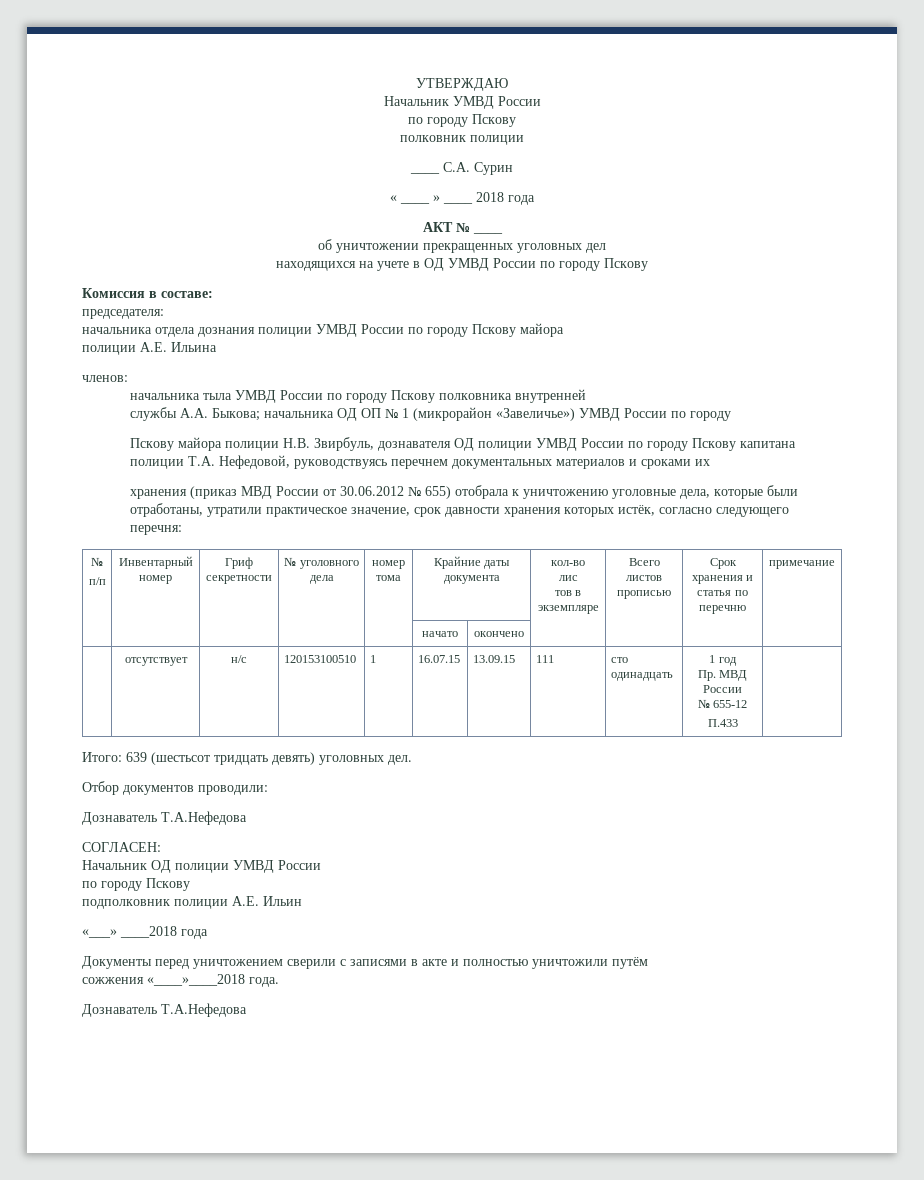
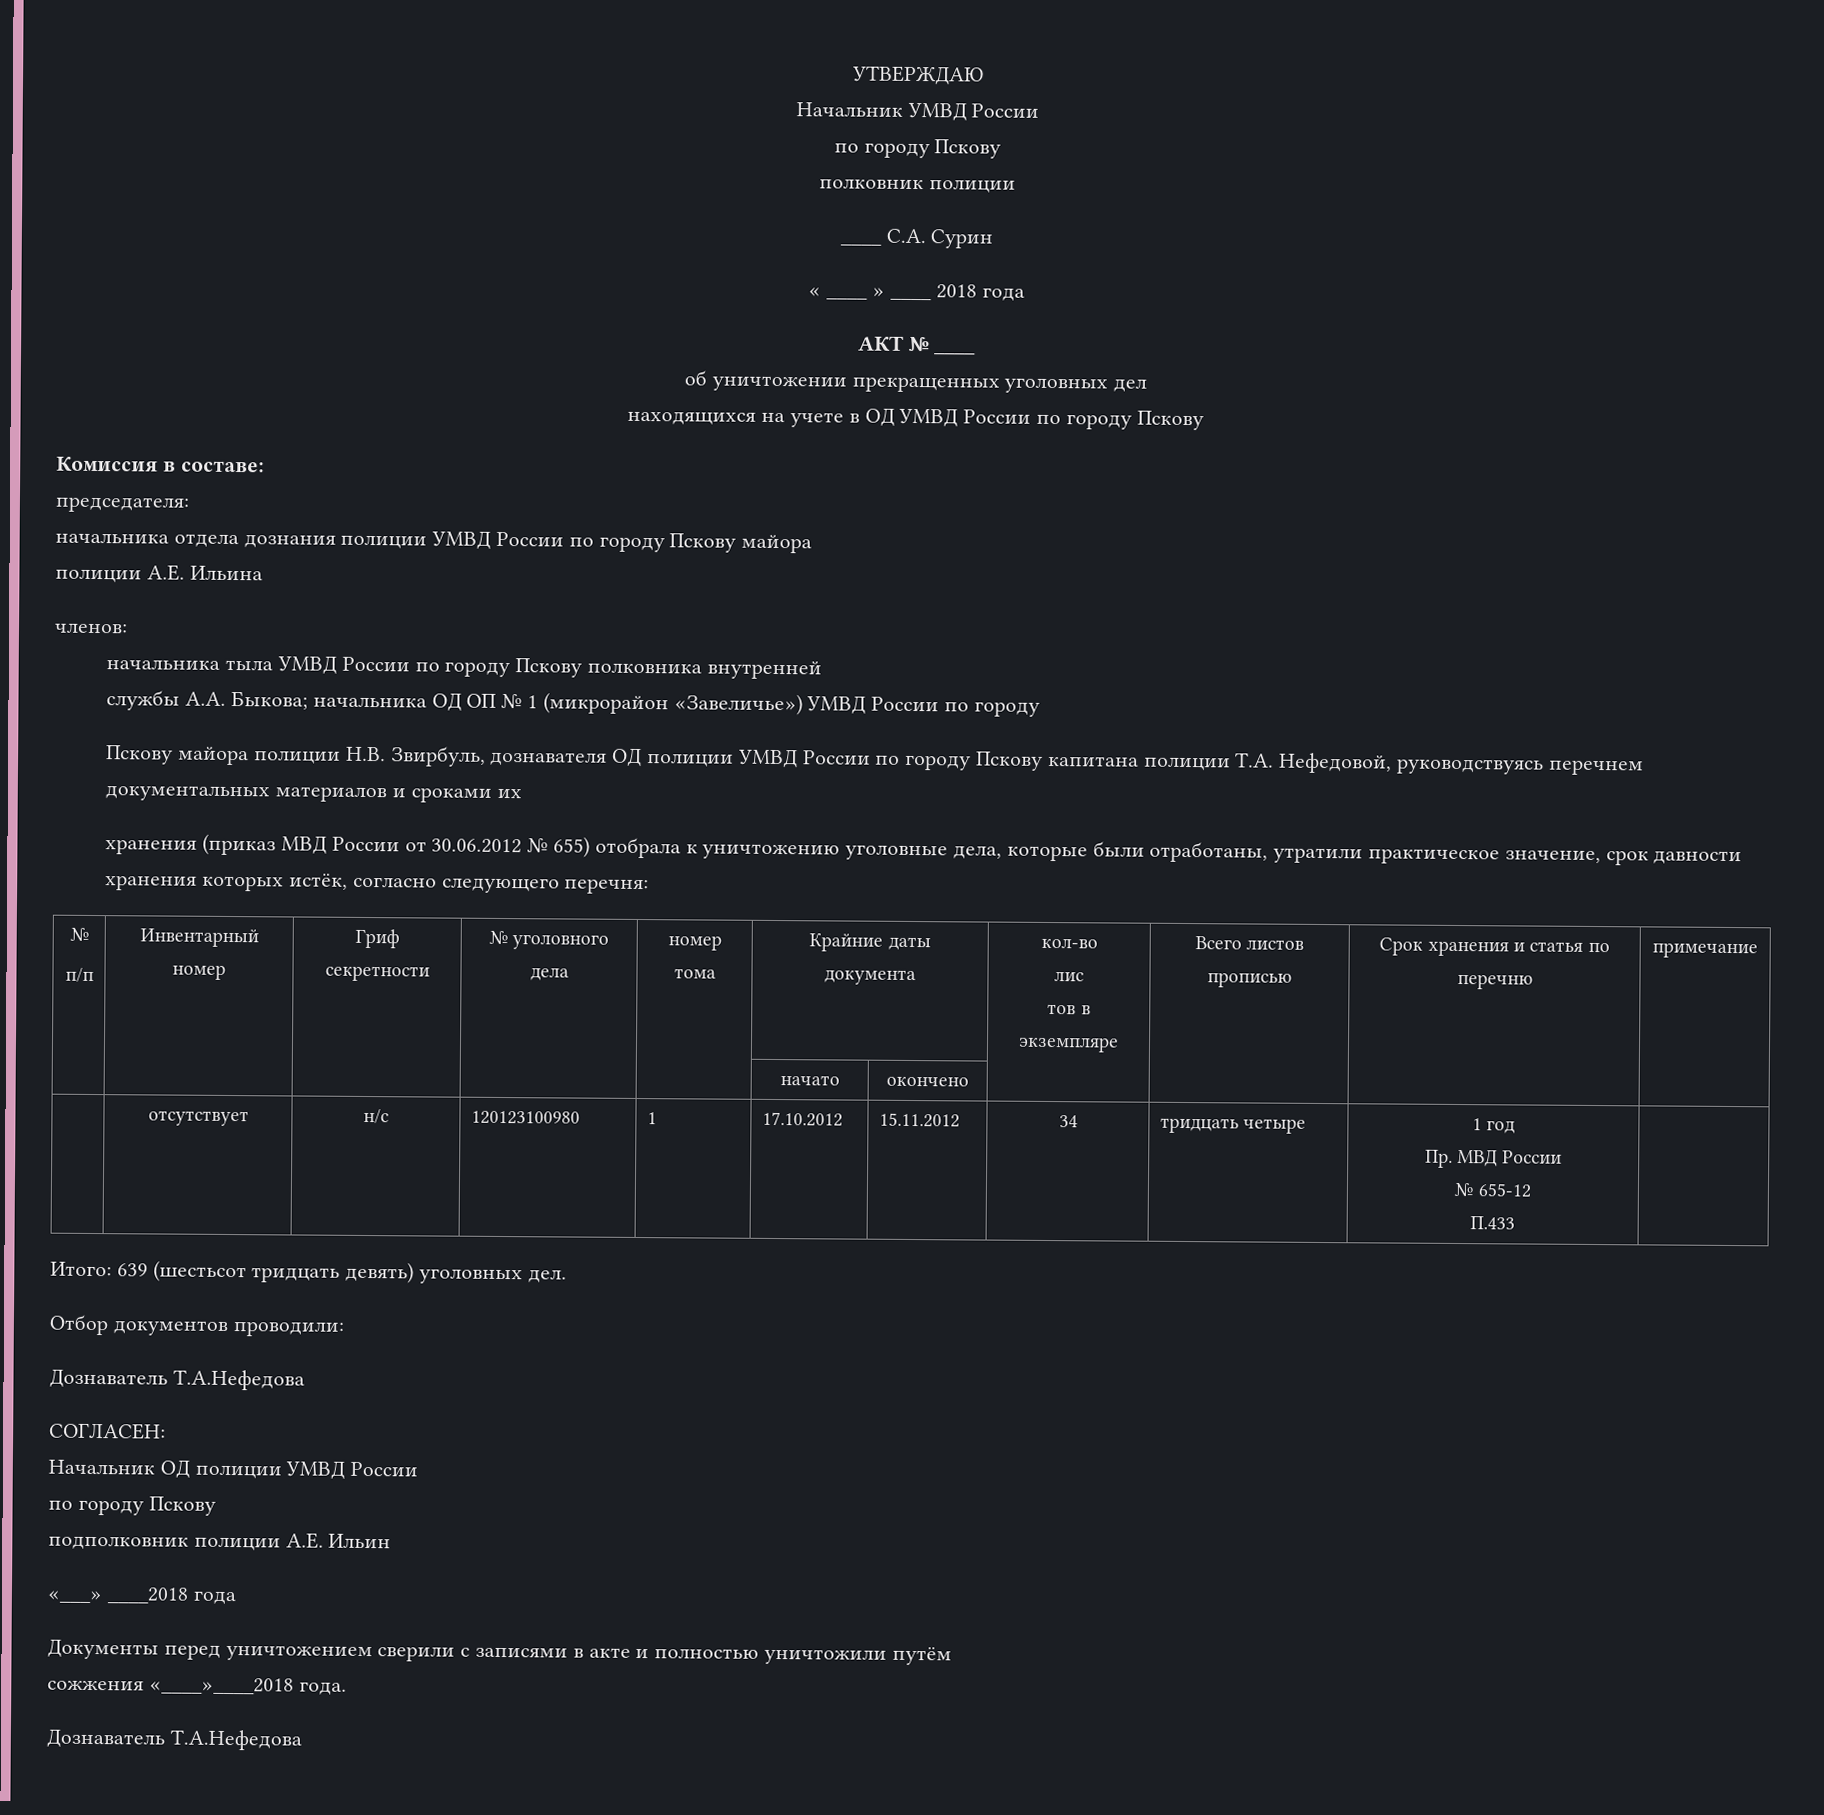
[283,655,356,663] [369,655,376,663] [417,655,460,663] [472,655,515,663] [535,655,554,663] [610,657,628,663] [610,672,673,681] 120153100510 | 1 | 16.07.15 | 13.09.15 | 111 | сто одинадцать -> [470,1110,580,1125] [646,1112,657,1125] [761,1111,843,1127] [878,1112,960,1128] [1058,1115,1078,1128] [1159,1117,1306,1134] 120123100980 | 1 | 17.10.2012 | 15.11.2012 | 34 | тридцать четыре

